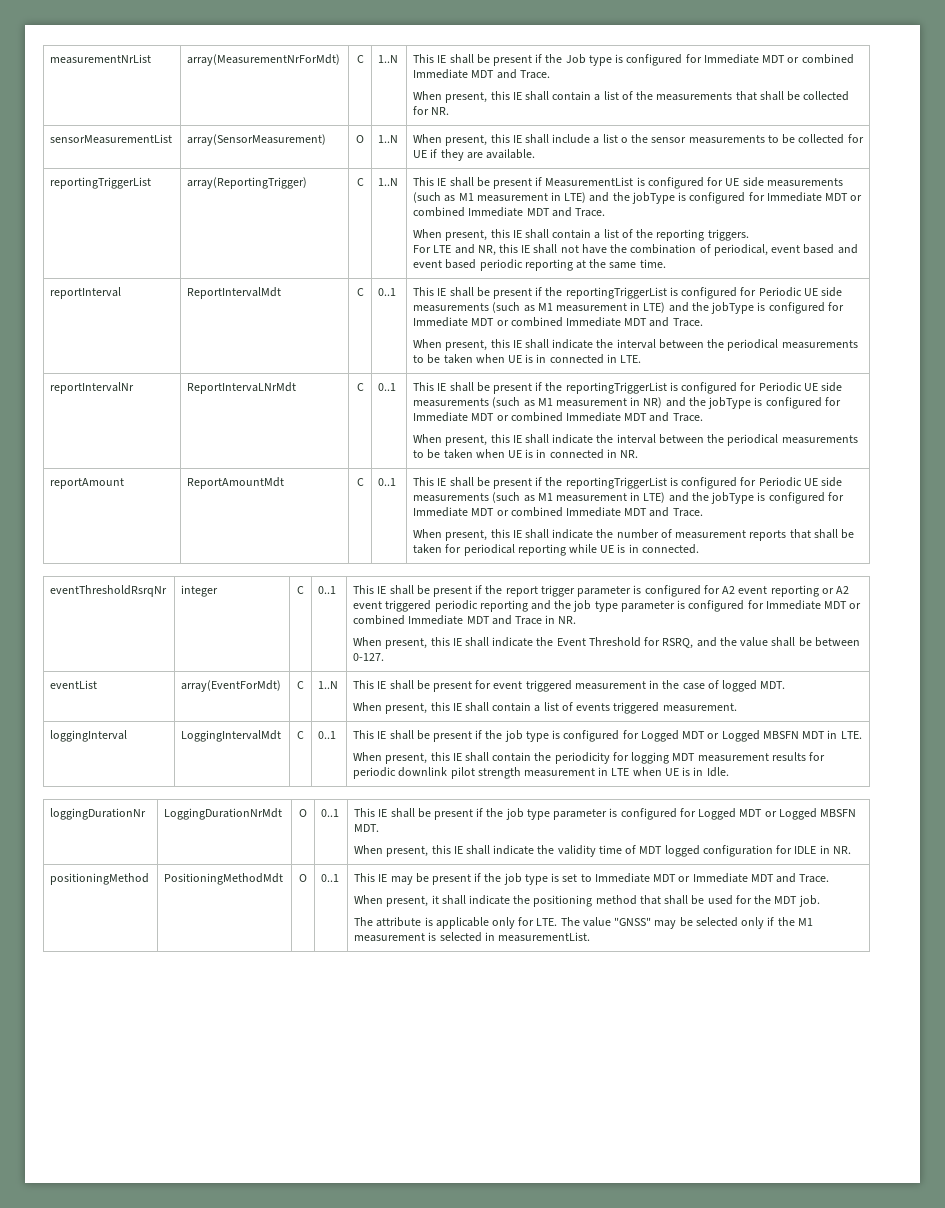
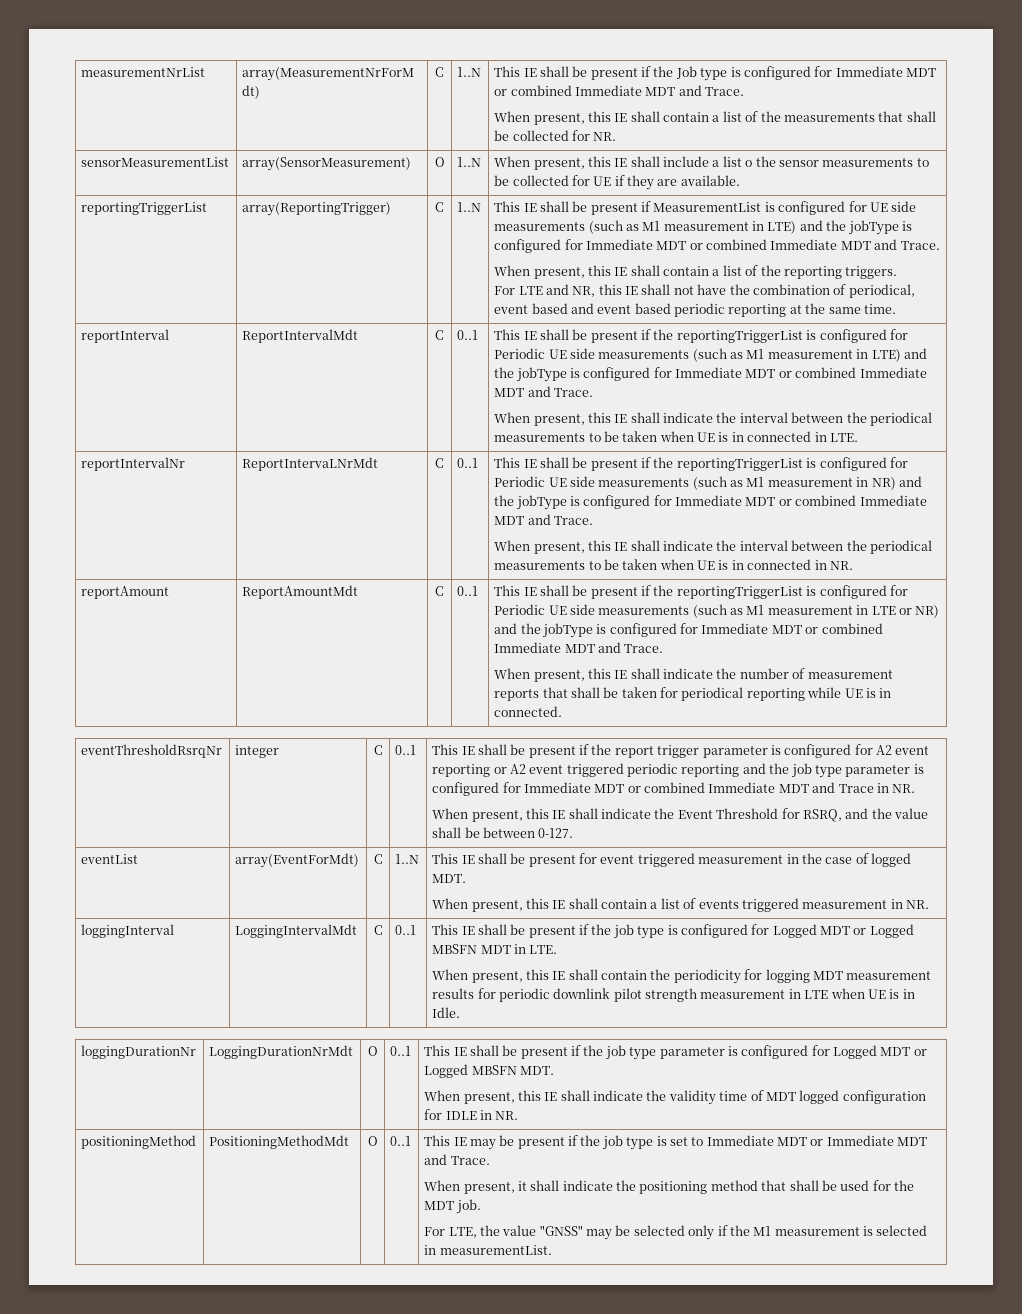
[643,492,666,503] LTE) -> [871,605,940,618] LTE or NR)
[662,703,737,712] measurement. -> [802,899,930,909] measurement in NR.
[354,917,580,929] The attribute is applicable only for LTE. The -> [424,1225,500,1238] For LTE, the

